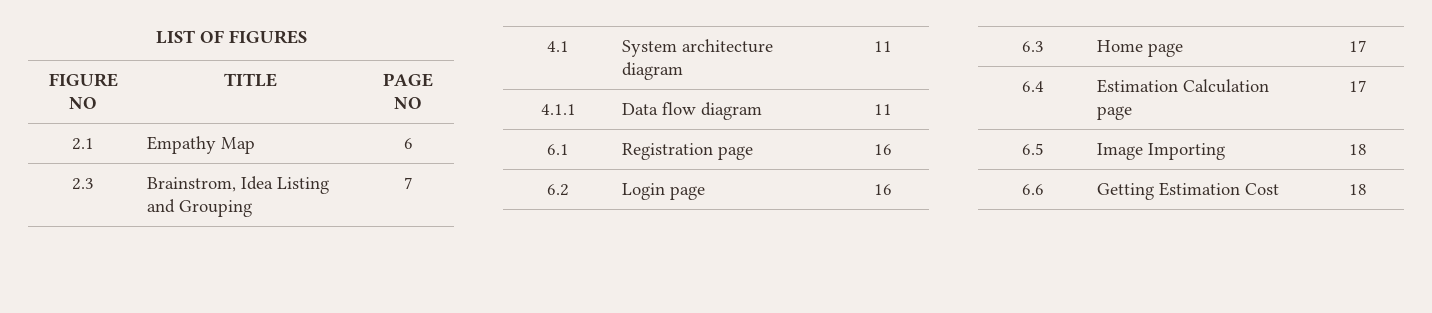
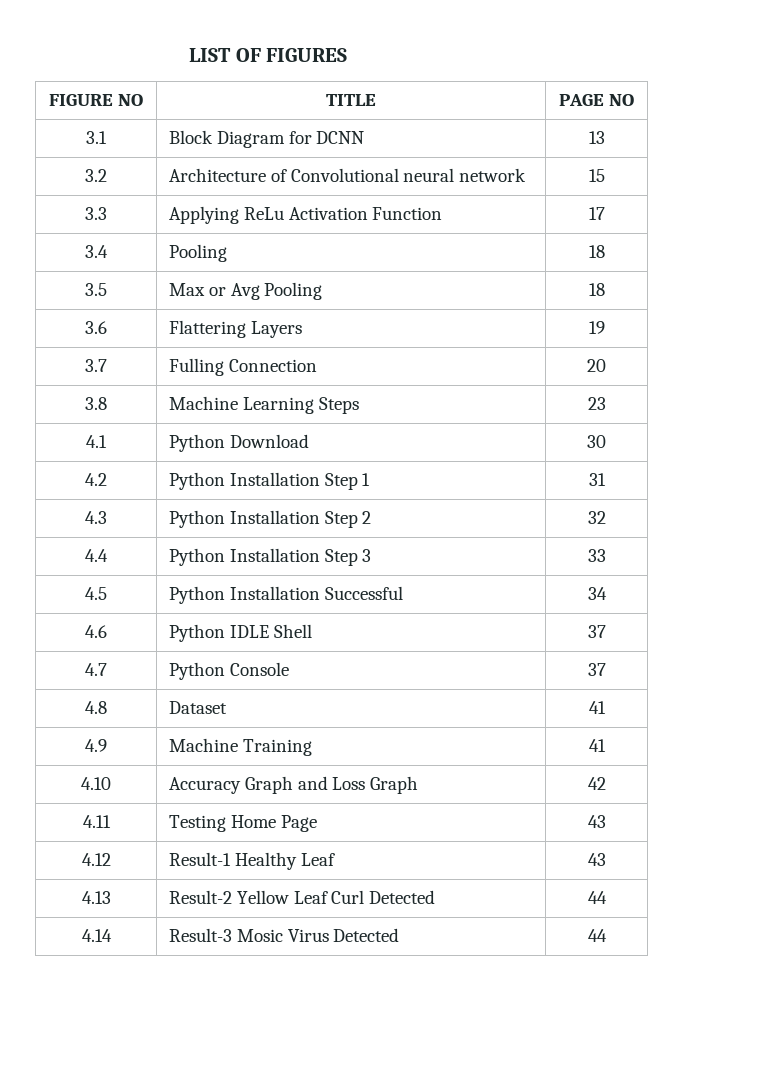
[72,138,94,150] [147,136,256,154] [403,138,413,149] [72,178,94,190] [147,176,330,194] [147,199,253,217] [403,177,413,189] [547,41,569,52] [622,39,774,57] [622,62,684,80] [874,41,892,52] [540,104,576,115] [622,102,763,120] [874,104,892,115] [547,144,569,155] [622,143,754,160] [874,144,892,155] [547,184,569,196] [622,183,706,200] [874,184,892,195] [1022,41,1044,52] [1097,40,1184,57] [1349,40,1367,52] [1022,81,1044,92] [1097,79,1270,93] [1097,106,1133,120] [1349,80,1367,92] [1022,143,1044,155] [1097,143,1226,160] [1349,144,1367,155] [1022,184,1044,195] [1097,182,1280,200] [1349,184,1367,195] 2.1 | Empathy Map | 6 // 2.3 | Brainstrom, Idea Listing and Grouping | 7 // 4.1 | System architecture diagram | 11 // 4.1.1 | Data flow diagram | 11 // 6.1 | Registration page | 16 // 6.2 | Login page | 16 // 6.3 | Home page | 17 // 6.4 | Estimation Calculation page | 17 // 6.5 | Image Importing | 18 // 6.6 | Getting Estimation Cost | 18 -> [86,131,107,144] [168,130,365,148] [588,131,605,144] [85,169,107,182] [168,168,527,182] [588,169,605,182] [85,207,107,220] [168,206,443,224] [588,207,605,220] [85,245,108,258] [168,244,227,262] [588,245,605,258] [85,283,107,296] [168,282,323,300] [588,283,605,296] [85,321,107,334] [168,320,302,338] [588,321,605,334] [85,359,107,372] [168,358,317,376] [587,359,606,372] [85,397,107,410] [168,396,359,414] [587,397,606,410] [86,435,107,448] [168,434,309,452] [587,435,606,448] [85,473,107,486] [168,472,371,490] [588,473,606,486] [85,511,107,524] [168,510,372,528] [587,511,606,524] [85,549,108,562] [168,548,372,566] [587,549,606,562] [85,587,107,600] [168,586,403,604] [587,587,607,600] [85,625,107,638] [168,624,312,642] [587,625,606,638] [85,663,107,676] [168,662,289,680] [587,663,606,676] [85,701,107,714] [168,701,227,714] [588,701,606,714] [85,739,107,752] [168,738,312,756] [588,739,606,752] [81,777,111,790] [168,776,419,794] [587,777,606,790] [82,815,111,828] [168,815,317,832] [587,815,606,828] [81,853,111,866] [168,852,335,870] [587,853,606,866] [81,891,111,904] [168,890,436,904] [587,891,607,904] [81,929,112,942] [168,928,400,942] [587,929,607,942] 3.1 | Block Diagram for DCNN | 13 // 3.2 | Architecture of Convolutional neural network | 15 // 3.3 | Applying ReLu Activation Function | 17 // 3.4 | Pooling | 18 // 3.5 | Max or Avg Pooling | 18 // 3.6 | Flattering Layers | 19 // 3.7 | Fulling Connection | 20 // 3.8 | Machine Learning Steps | 23 // 4.1 | Python Download | 30 // 4.2 | Python Installation Step 1 | 31 // 4.3 | Python Installation Step 2 | 32 // 4.4 | Python Installation Step 3 | 33 // 4.5 | Python Installation Successful | 34 // 4.6 | Python IDLE Shell | 37 // 4.7 | Python Console | 37 // 4.8 | Dataset | 41 // 4.9 | Machine Training | 41 // 4.10 | Accuracy Graph and Loss Graph | 42 // 4.11 | Testing Home Page | 43 // 4.12 | Result-1 Healthy Leaf | 43 // 4.13 | Result-2 Yellow Leaf Curl Detected | 44 // 4.14 | Result-3 Mosic Virus Detected | 44

